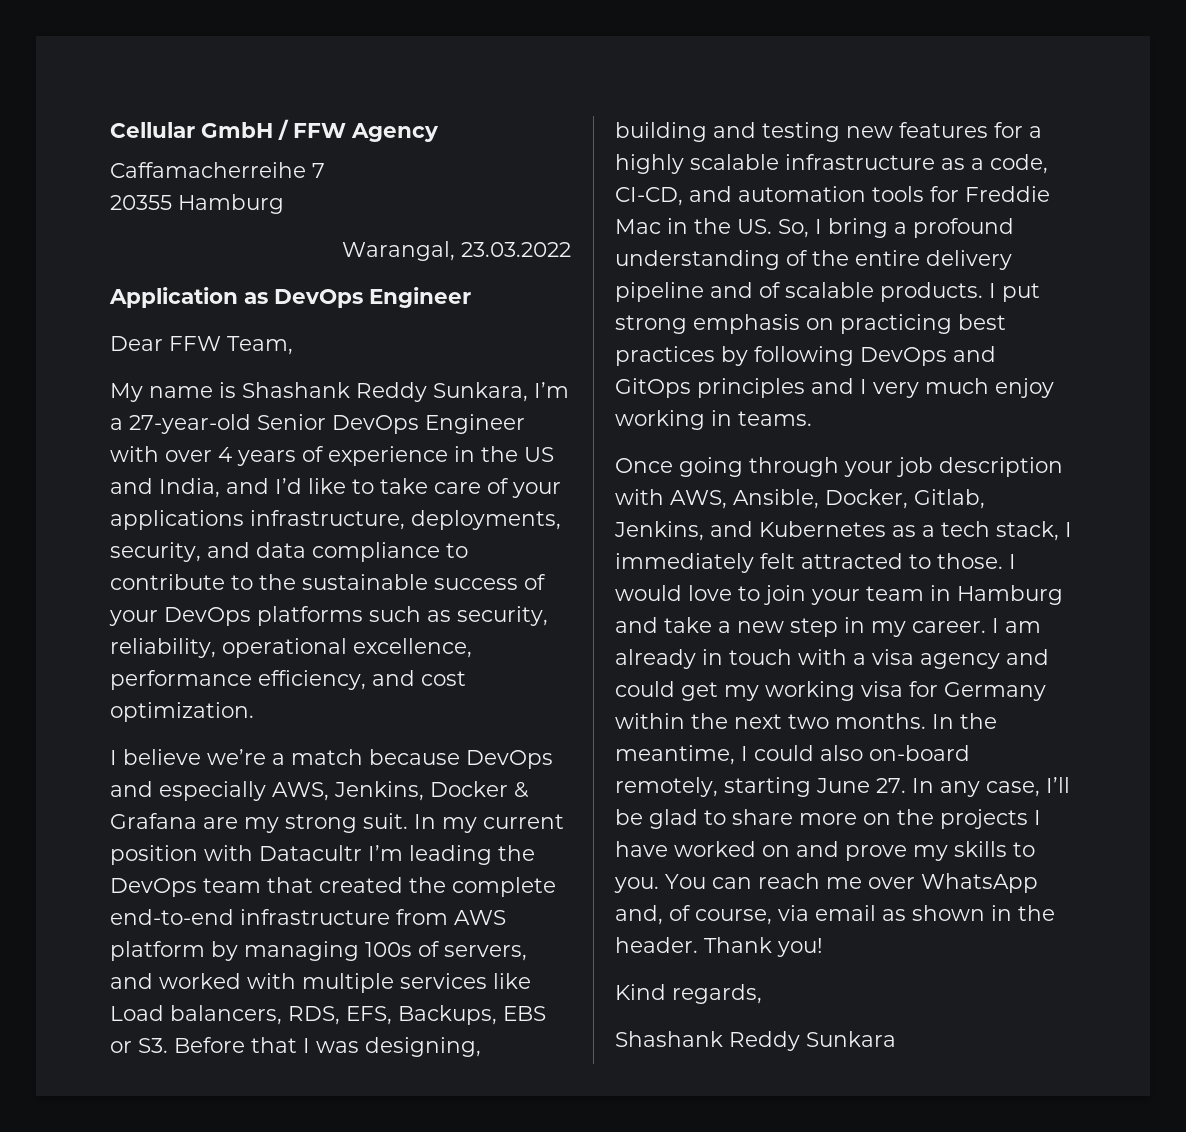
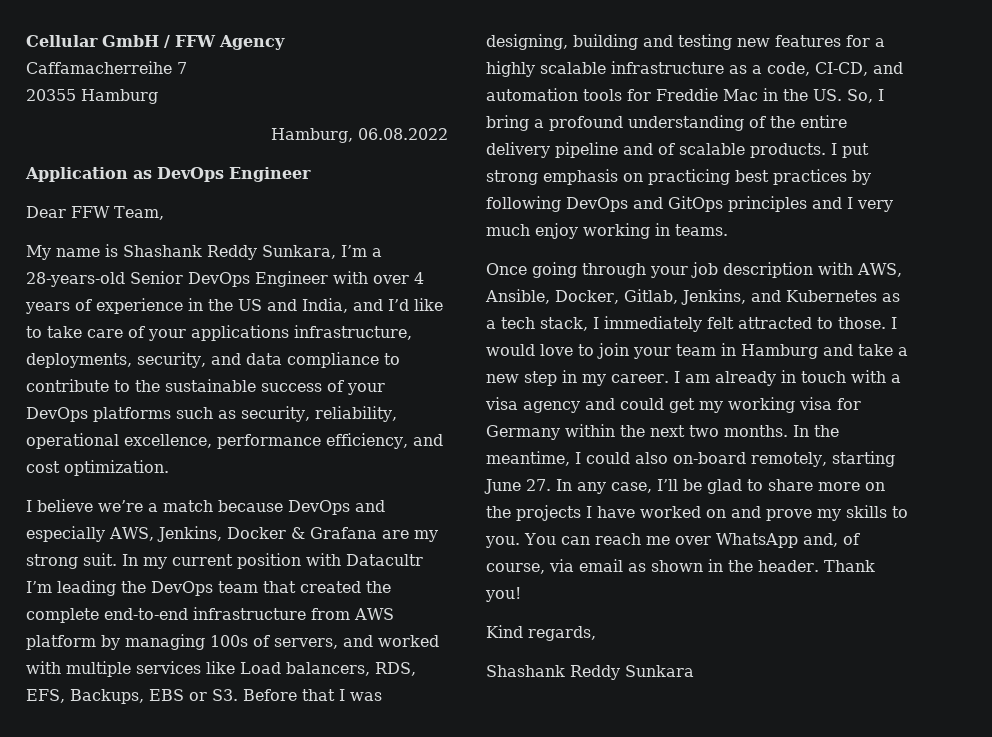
[342,241,571,261] Warangal, 23.03.2022 -> [271,128,448,143] Hamburg, 06.08.2022
[129,414,251,434] 27-year-old -> [26,272,125,287] 28-years-old

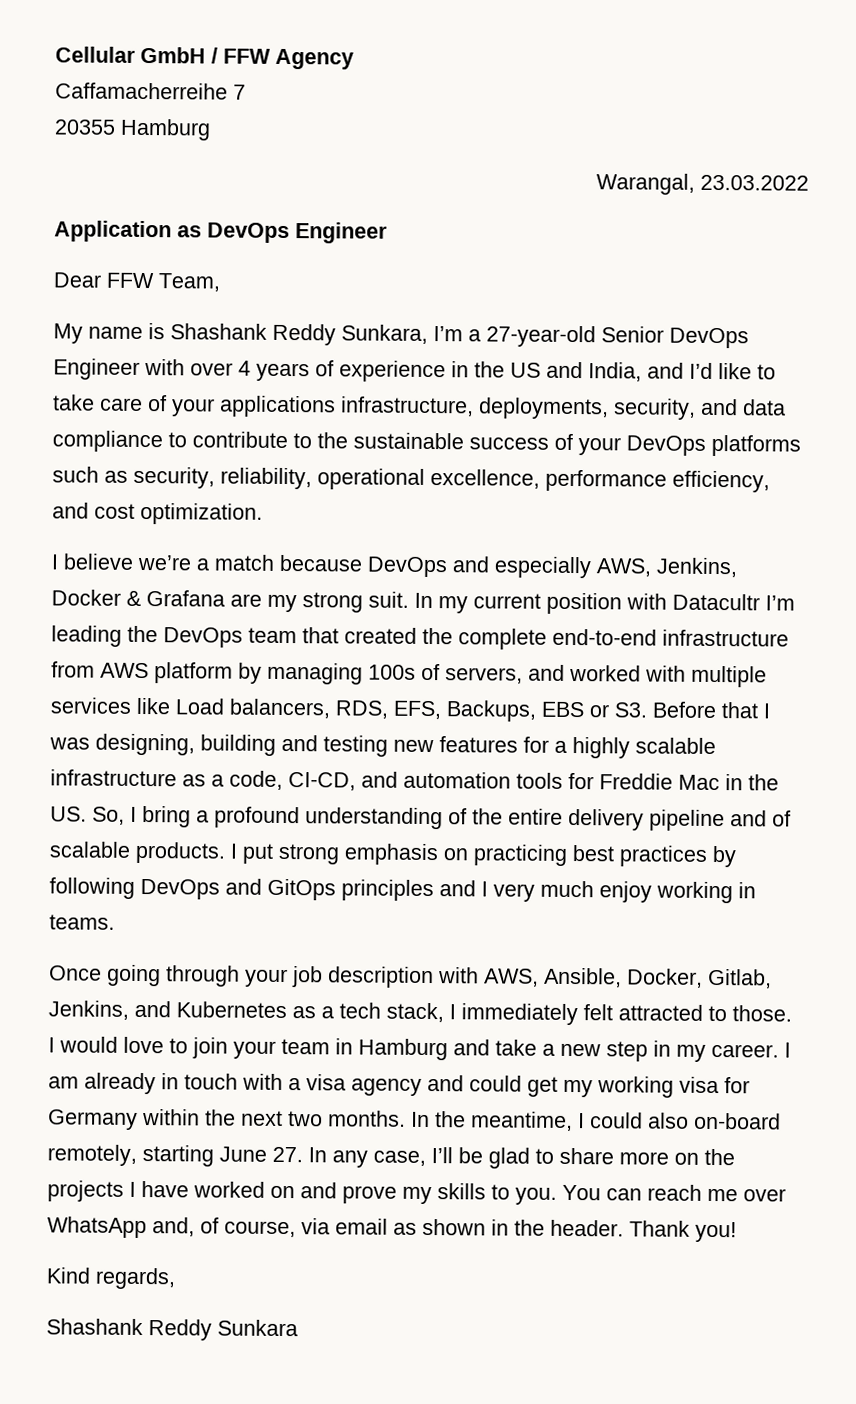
[271,128,448,143] Hamburg, 06.08.2022 -> [596,173,809,195] Warangal, 23.03.2022
[26,272,125,287] 28-years-old -> [486,325,596,348] 27-year-old

